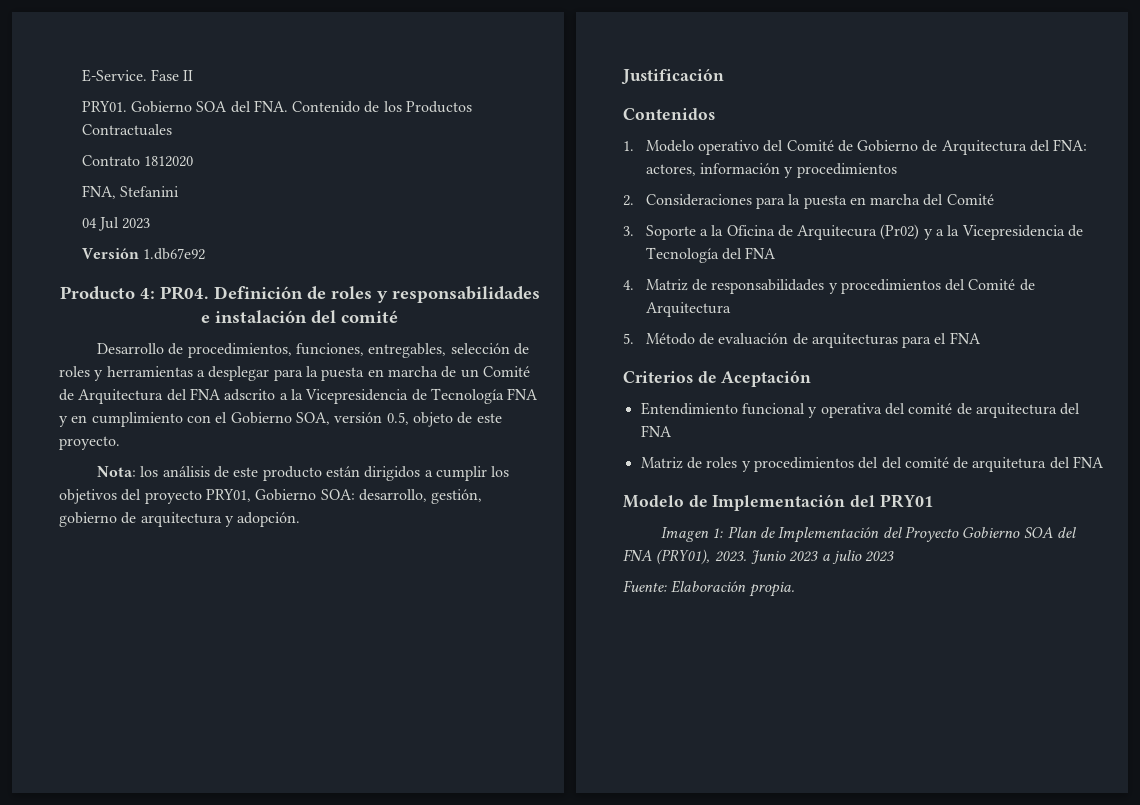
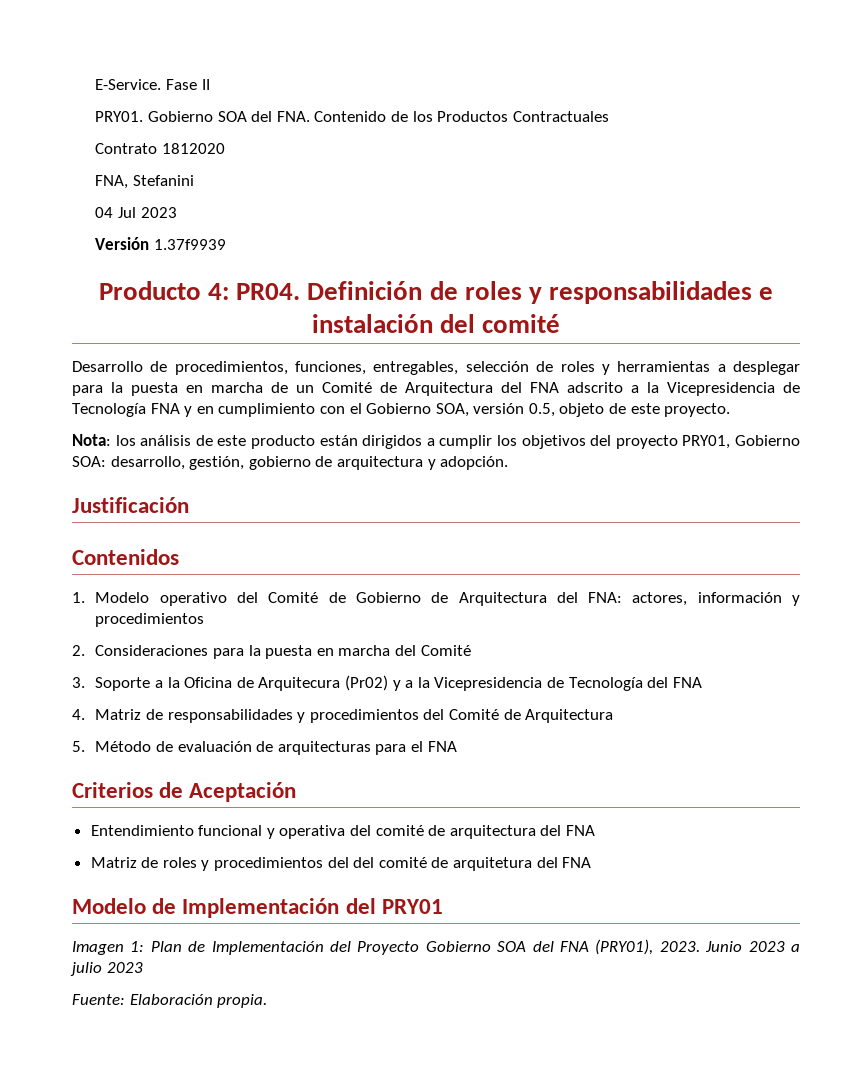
[142,248,205,260] 1.db67e92 -> [154,239,227,250] 1.37f9939

